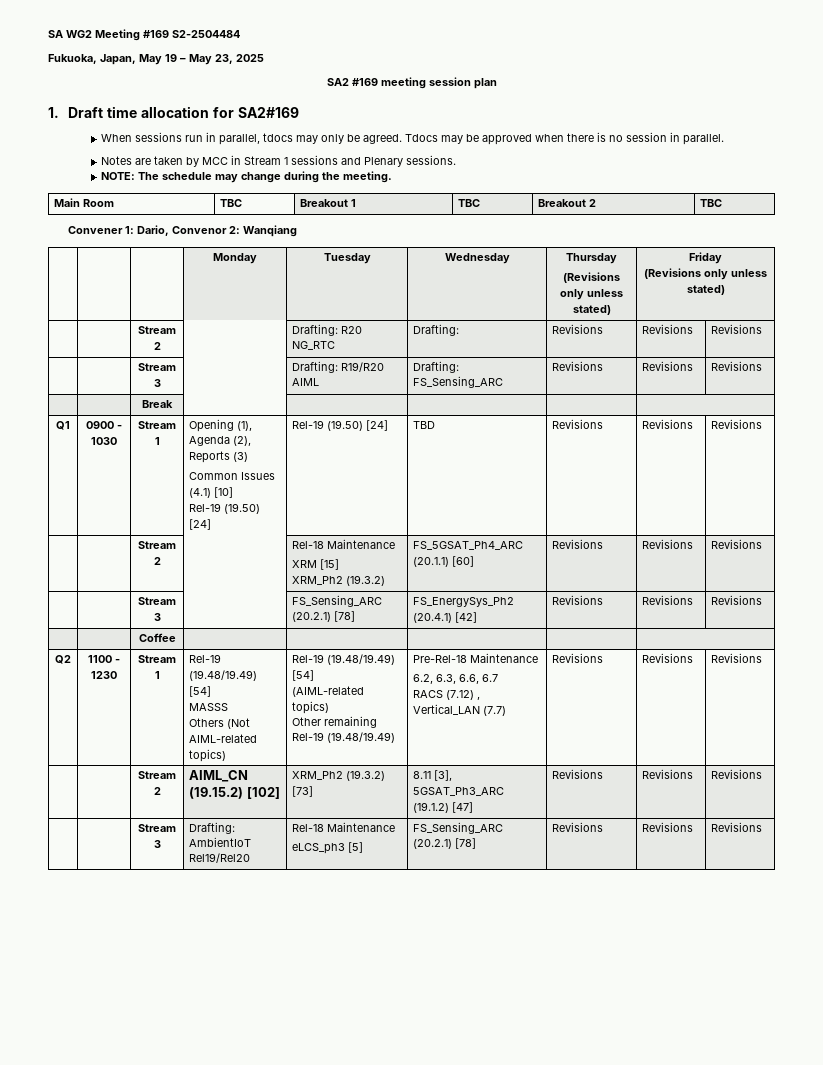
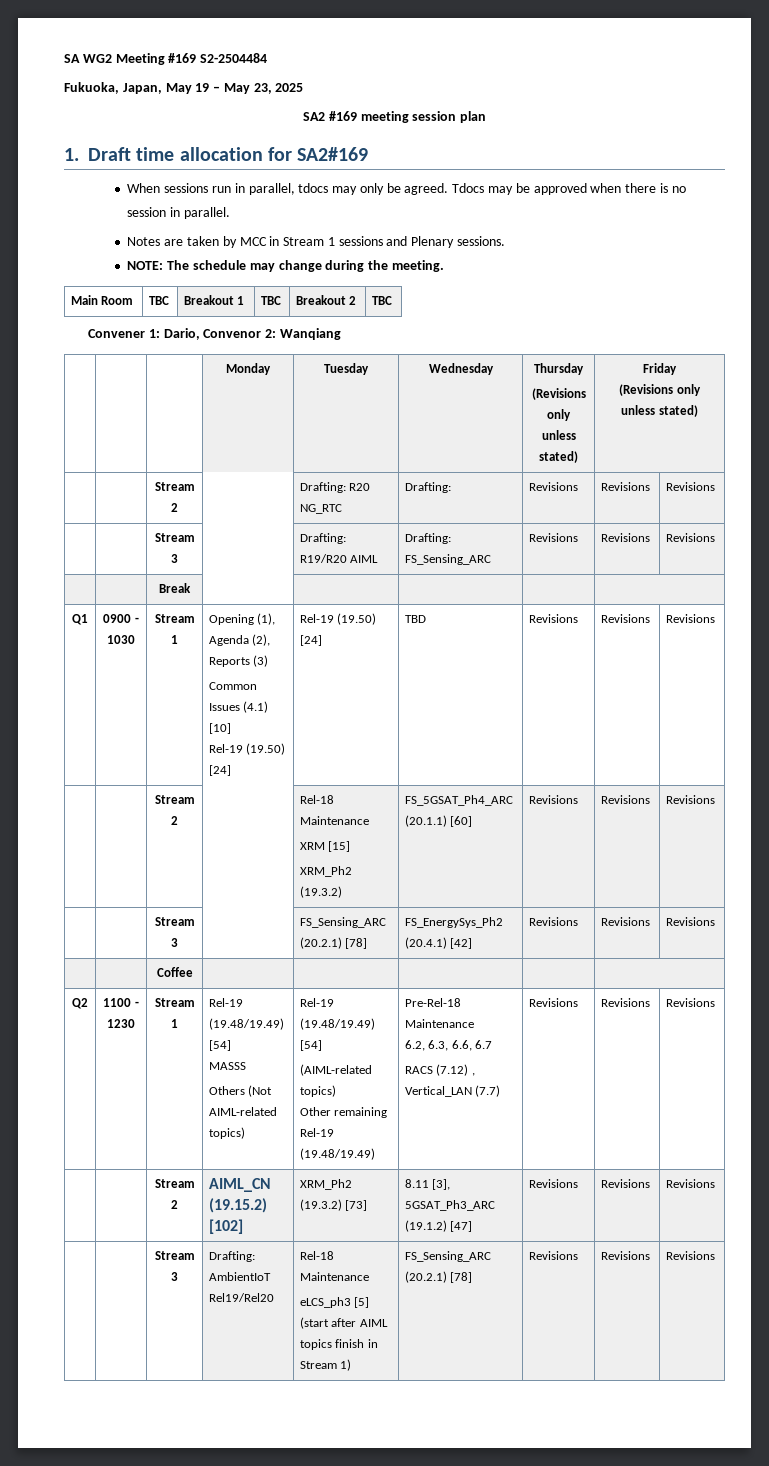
(364, 847) none -> [300,1317,388,1329] [300,1339,378,1350] [300,1359,352,1371] (start after AIML topics finish in Stream 1)

